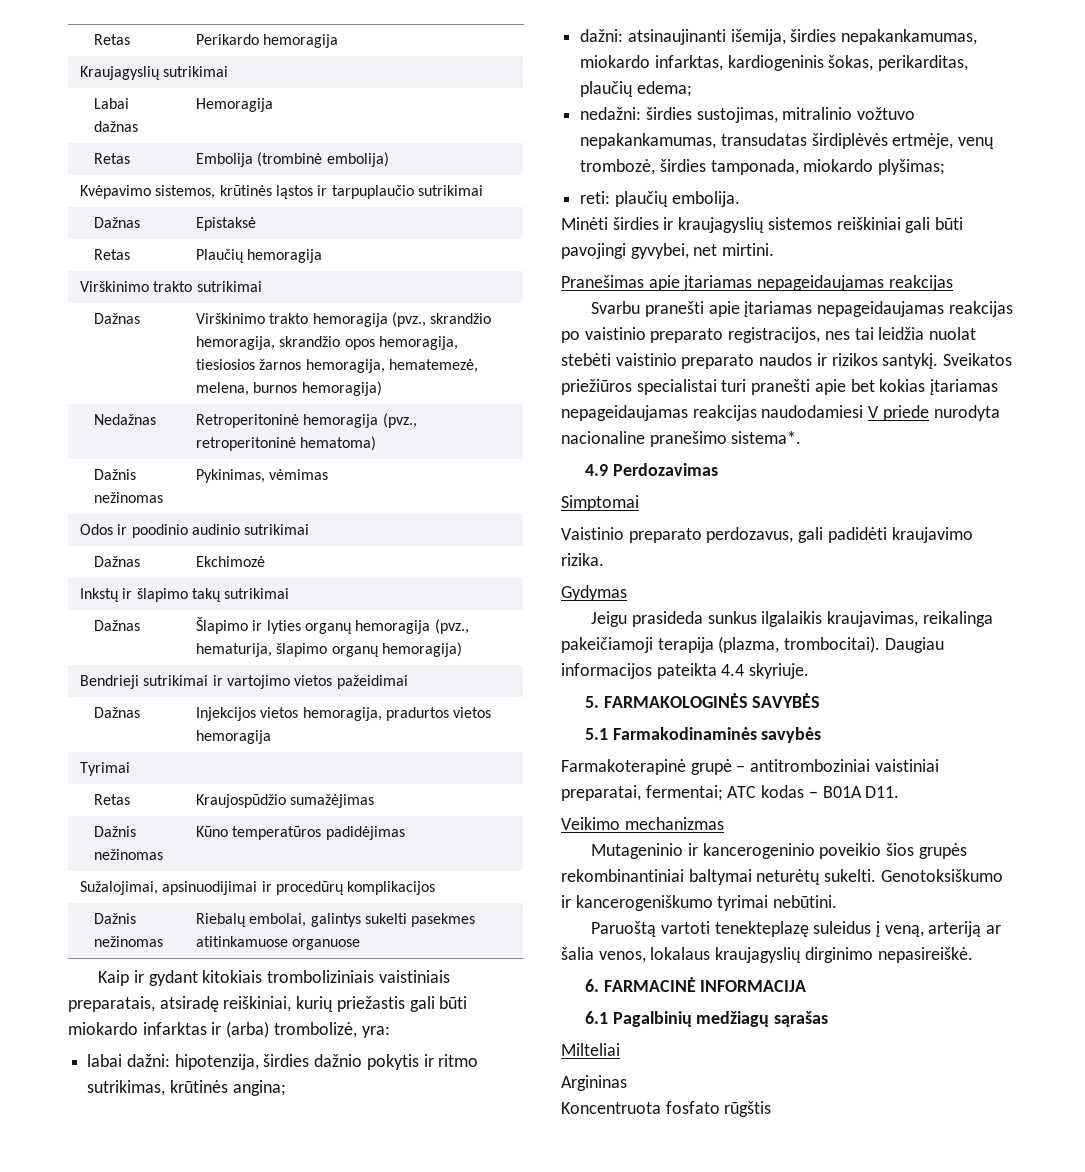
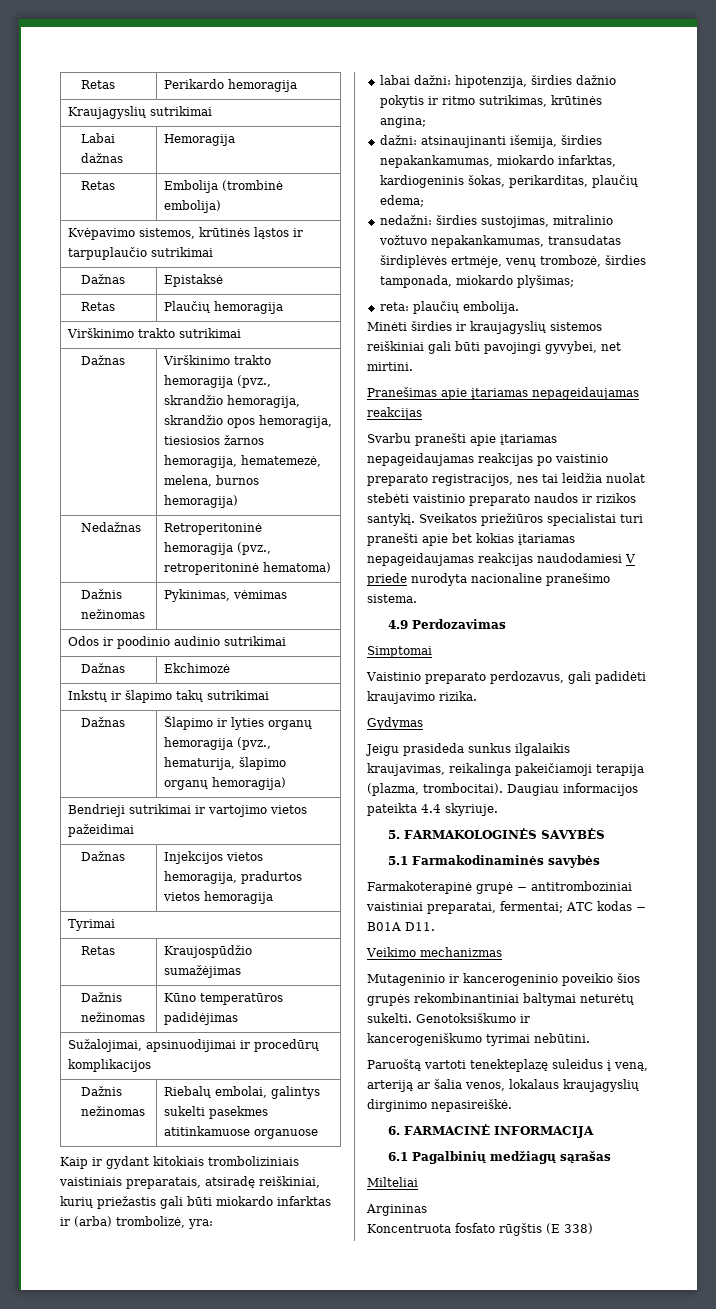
[580,191,611,204] reti: -> [379,302,409,311] reta:
[731,431,802,444] sistema*. -> [367,594,417,603] sistema.
(772, 1109) none -> [546,1223,593,1234] (E 338)

